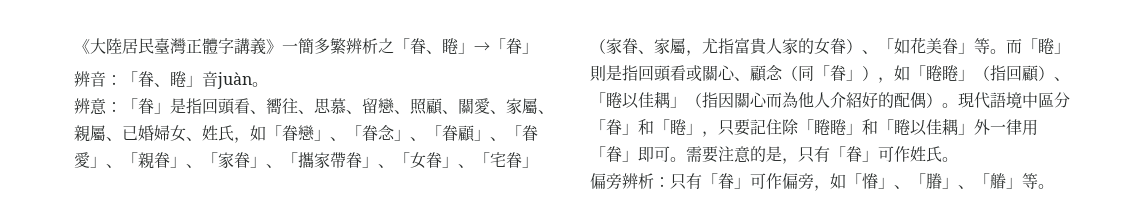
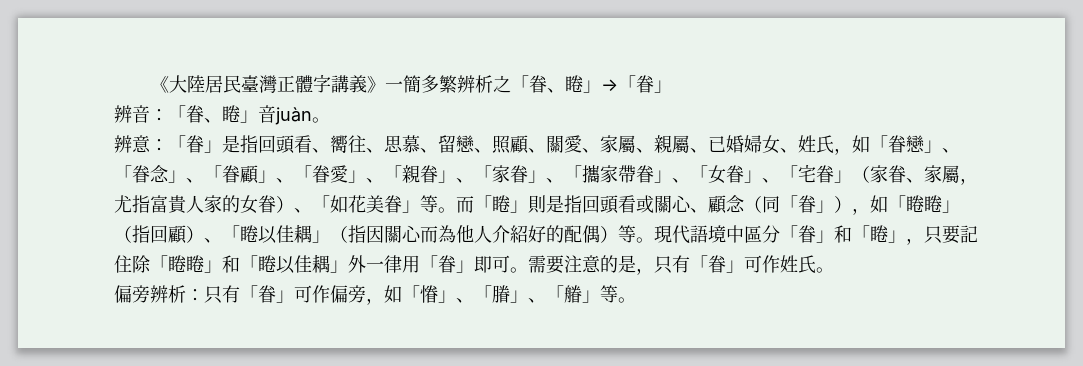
(942, 100) none -> [618,225,636,243] 等

